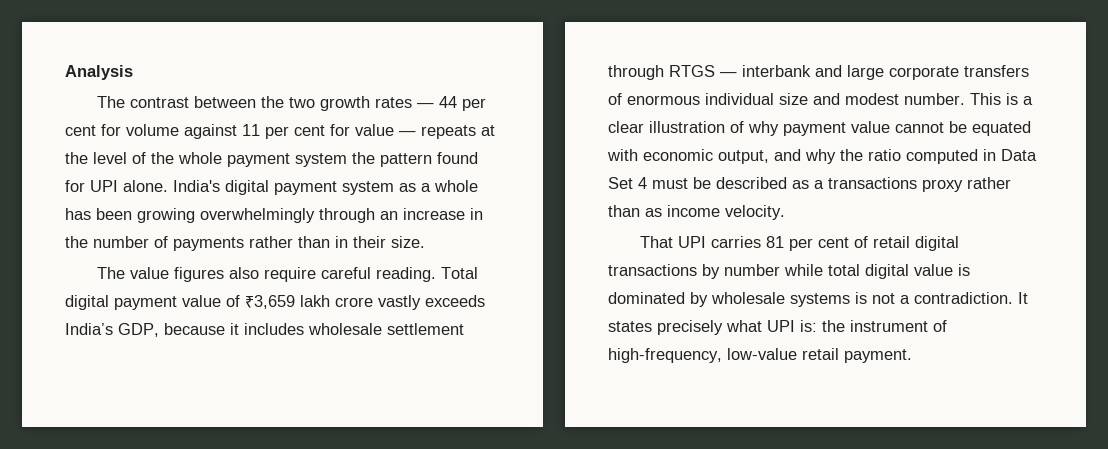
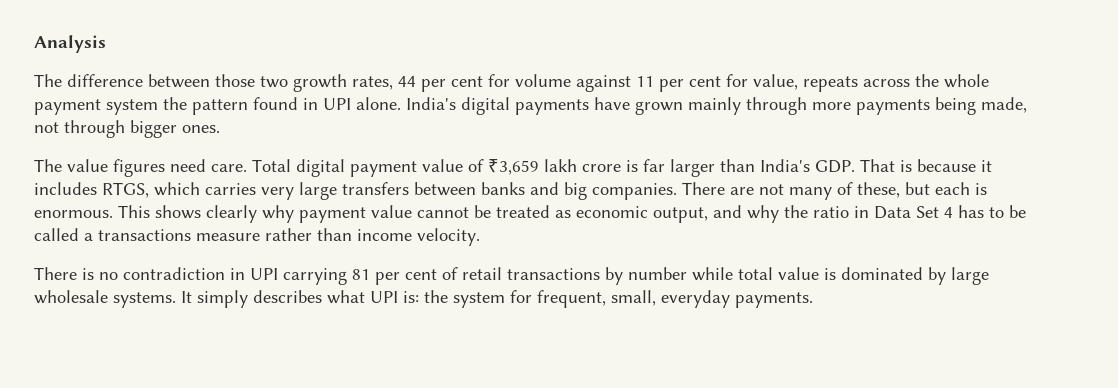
[129,96,434,111] contrast between the two growth rates — -> [67,74,393,92] difference between those two growth rates,
[355,124,495,139] [65,152,146,164] value — repeats at the level of -> [753,74,910,92] value, repeats across
[65,180,85,192] for -> [303,98,318,110] in
[274,180,478,195] [65,208,483,223] [65,236,425,251] payment system as a whole has been growing overwhelmingly through an increase in the number of payments rather than in their size. -> [515,97,1027,115] [34,120,220,138] payments have grown mainly through more payments being made, not through bigger ones.
[228,267,436,282] also require careful reading. -> [170,159,247,172] need care.
[378,295,485,310] [65,323,464,337] [608,65,1029,80] [608,93,1033,105] [608,121,744,133] vastly exceeds India’s GDP, because it includes wholesale settlement through RTGS — interbank and large corporate transfers of enormous individual size and modest number. This is a clear illustration of -> [626,159,992,177] [34,182,987,200] [34,205,257,223] is far larger than India's GDP. That is because it includes RTGS, which carries very large transfers between banks and big companies. There are not many of these, but each is enormous. This shows clearly
[972,121,1031,136] [607,149,638,161] equated with -> [496,205,571,218] treated as
[906,149,978,164] computed -> (849, 212) none
[652,177,809,189] must be described as -> [958,205,1026,218] [34,228,79,241] has to be called
[922,177,1011,192] [608,205,662,217] proxy rather than as -> [196,228,352,241] measure rather than
[639,236,761,248] That UPI carries -> [34,267,347,285] There is no contradiction in UPI carrying
[914,236,959,251] digital -> (502, 273) none
[865,264,909,279] digital -> (773, 273) none
[711,292,1028,307] [608,320,947,335] [608,348,912,363] wholesale systems is not a contradiction. It states precisely what UPI is: the instrument of high-frequency, low-value retail payment. -> [951,267,989,285] [34,290,813,308] large wholesale systems. It simply describes what UPI is: the system for frequent, small, everyday payments.

